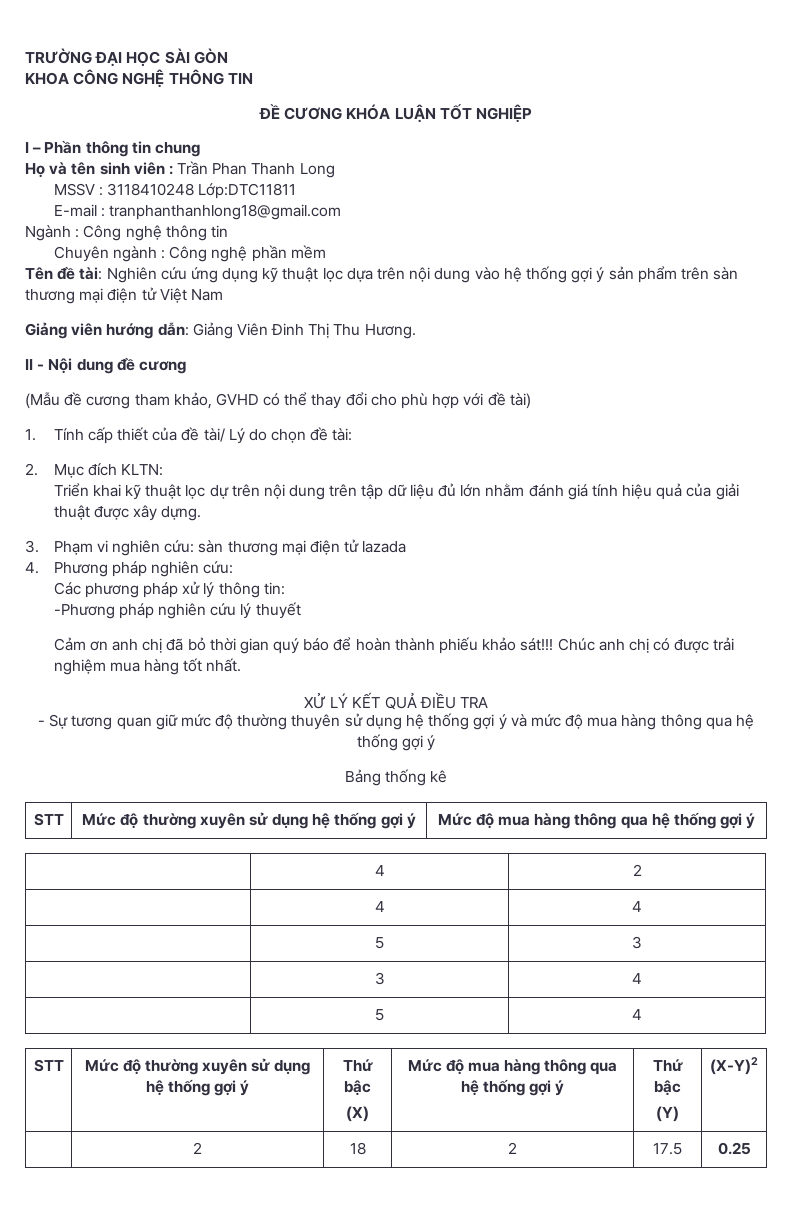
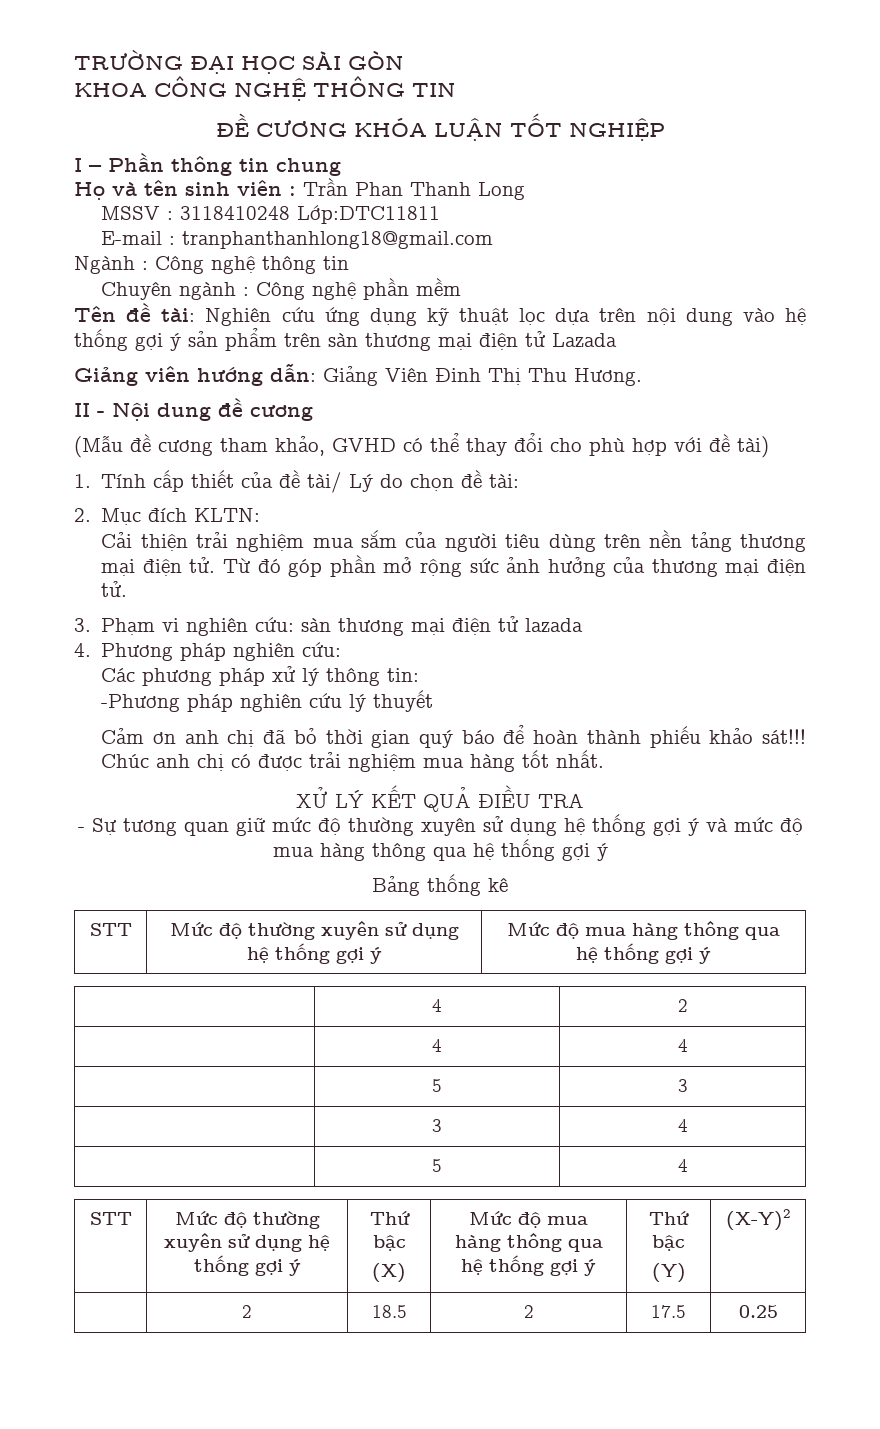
[159,288,223,303] Việt Nam -> [552,333,617,348] Lazada
[53,483,739,500] [53,505,202,521] Triển khai kỹ thuật lọc dự trên nội dung trên tập dữ liệu đủ lớn nhằm đánh giá tính hiệu quả của giải thuật được xây dựng. -> [101,530,807,552] [101,555,806,577] [101,581,128,597] Cải thiện trải nghiệm mua sắm của người tiêu dùng trên nền tảng thương mại điện tử. Từ đó góp phần mở rộng sức ảnh hưởng của thương mại điện tử.
[291,714,341,730] thuyên -> [420,817,476,836] xuyên
[349,1142,366,1155] 18 -> [371,1305,407,1318] 18.5

